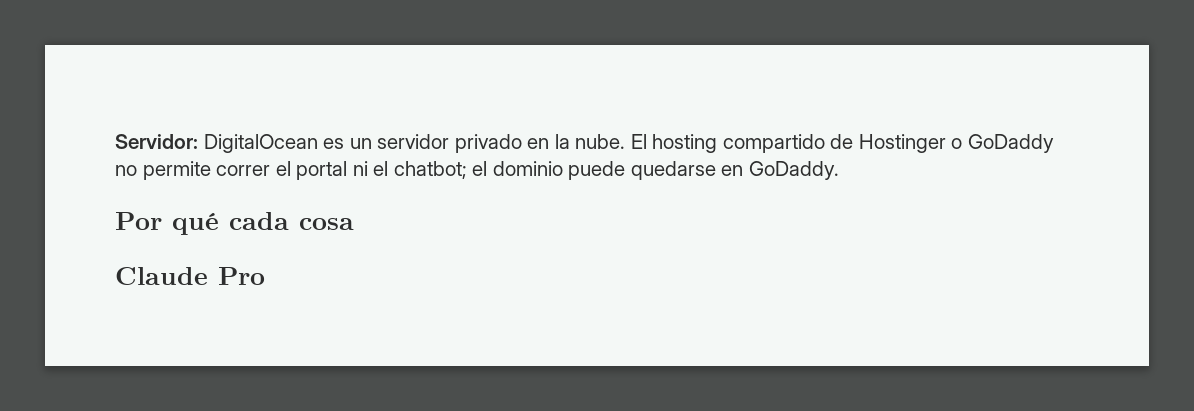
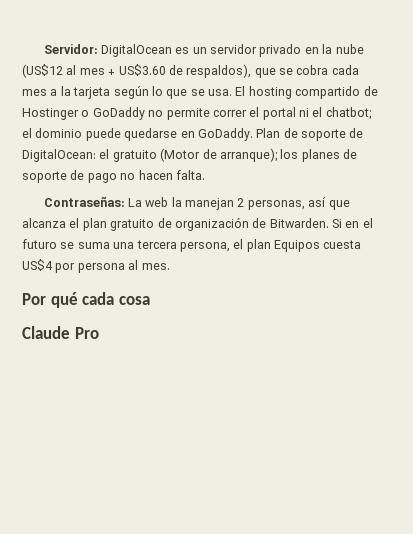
[575,134,626,149] nube. -> [335,44,364,54] [22,64,359,78] [22,86,232,99] nube (US$12 al mes + US$3.60 de respaldos), que se cobra cada mes a la tarjeta según lo que se usa.
(839, 170) none -> [256,128,364,141] [22,148,357,162] [22,170,205,183] [43,196,350,210] [22,217,373,231] [22,239,362,252] [22,259,170,273] Plan de soporte de DigitalOcean: el gratuito (Motor de arranque); los planes de soporte de pago no hacen falta. // Contraseñas: La web la manejan 2 personas, así que alcanza el plan gratuito de organización de Bitwarden. Si en el futuro se suma una tercera persona, el plan Equipos cuesta US$4 por persona al mes.

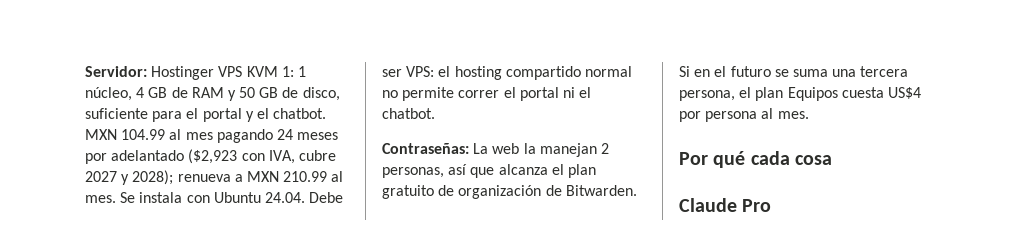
[100,44,364,57] [22,64,359,78] [22,86,378,99] [22,107,145,120] DigitalOcean es un servidor privado en la nube (US$12 al mes + US$3.60 de respaldos), que se cobra cada mes a la tarjeta según lo que se usa. El hosting compartido de Hostinger o GoDaddy -> [151,66,306,80] [85,87,340,101] [85,108,327,122] [85,129,339,143] [85,149,336,164] [85,170,344,185] [85,192,344,203] [382,66,632,80] Hostinger VPS KVM 1: 1 núcleo, 4 GB de RAM y 50 GB de disco, suficiente para el portal y el chatbot. MXN 104.99 al mes pagando 24 meses por adelantado ($2,923 con IVA, cubre 2027 y 2028); renueva a MXN 210.99 al mes. Se instala con Ubuntu 24.04. Debe ser VPS: el hosting compartido normal
[325,107,371,120] [22,128,364,141] [22,148,357,162] [22,170,205,183] chatbot; el dominio puede quedarse en GoDaddy. Plan de soporte de DigitalOcean: el gratuito (Motor de arranque); los planes de soporte de pago no hacen falta. -> [382,108,435,119] chatbot.

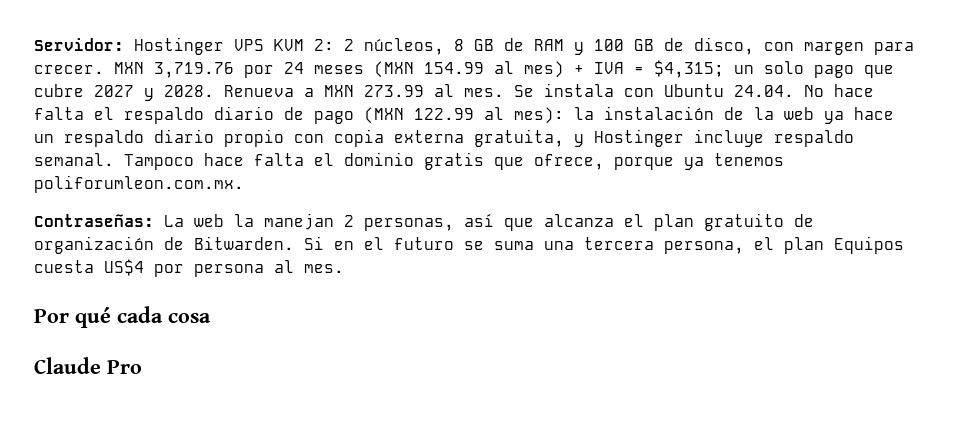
[281,66,306,77] [85,87,145,101] 1: 1 núcleo, 4 -> [314,38,464,55] 2: 2 núcleos, 8
[239,87,256,98] 50 -> [594,39,624,51] 100
[85,108,327,122] [85,129,339,143] [85,149,295,164] suficiente para el portal y el chatbot. MXN 104.99 al mes pagando 24 meses por adelantado ($2,923 con IVA, -> [764,42,914,55] [34,60,894,78] con margen para crecer. MXN 3,719.76 por 24 meses (MXN 154.99 al mes) + IVA = $4,315; un solo pago que
[132,170,231,185] 2028); renueva -> [164,85,294,97] 2028. Renueva
[283,171,328,182] 210.99 -> [364,85,424,97] 273.99
[309,192,344,203] [382,66,632,80] [382,87,592,101] [382,108,435,119] Debe ser VPS: el hosting compartido normal no permite correr el portal ni el chatbot. -> [804,84,874,97] [34,106,894,124] [34,129,854,147] [34,152,784,170] [34,175,244,193] No hace falta el respaldo diario de pago (MXN 122.99 al mes): la instalación de la web ya hace un respaldo diario propio con copia externa gratuita, y Hostinger incluye respaldo semanal. Tampoco hace falta el dominio gratis que ofrece, porque ya tenemos poliforumleon.com.mx.

